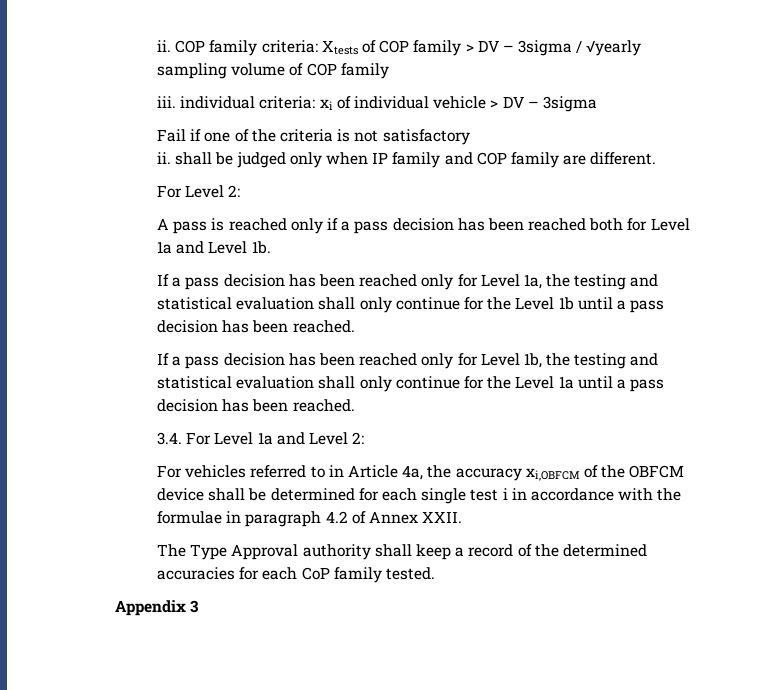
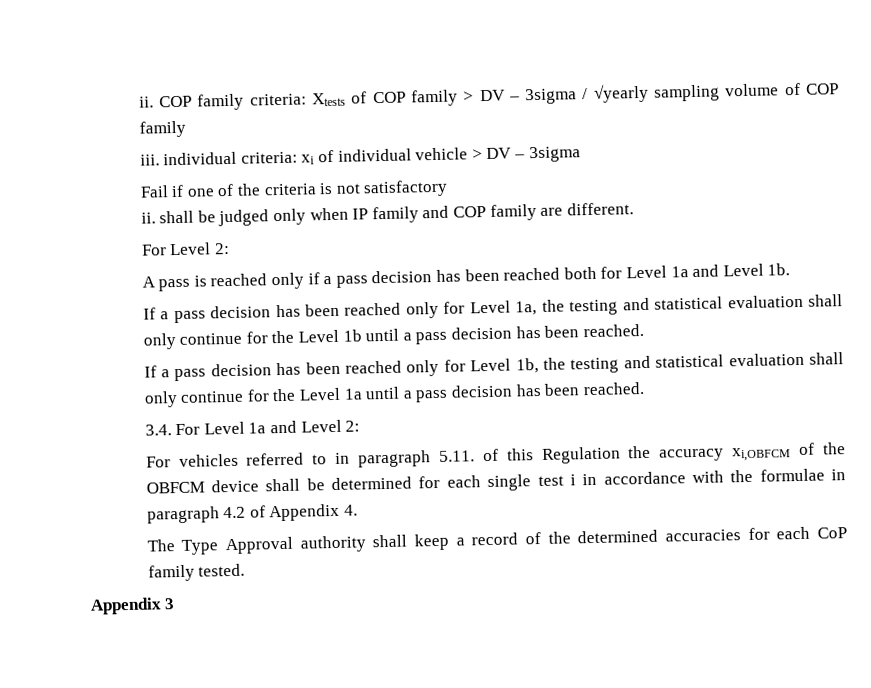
[347,465,424,480] Article 4a, -> [358,446,621,468] paragraph 5.11. of this Regulation
[368,511,463,524] Annex XXII. -> [269,503,359,522] Appendix 4.

